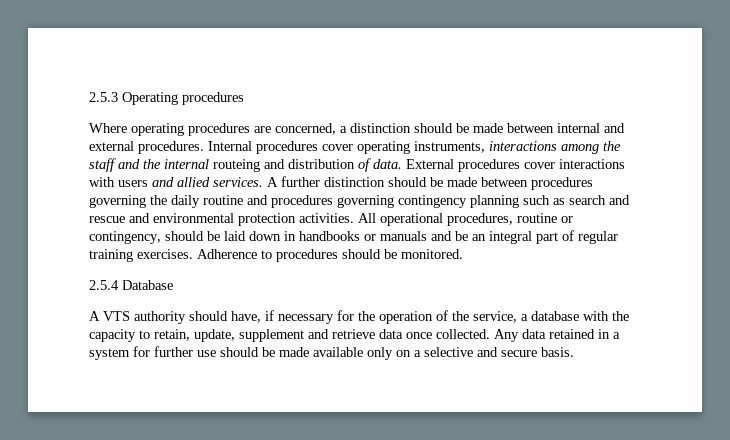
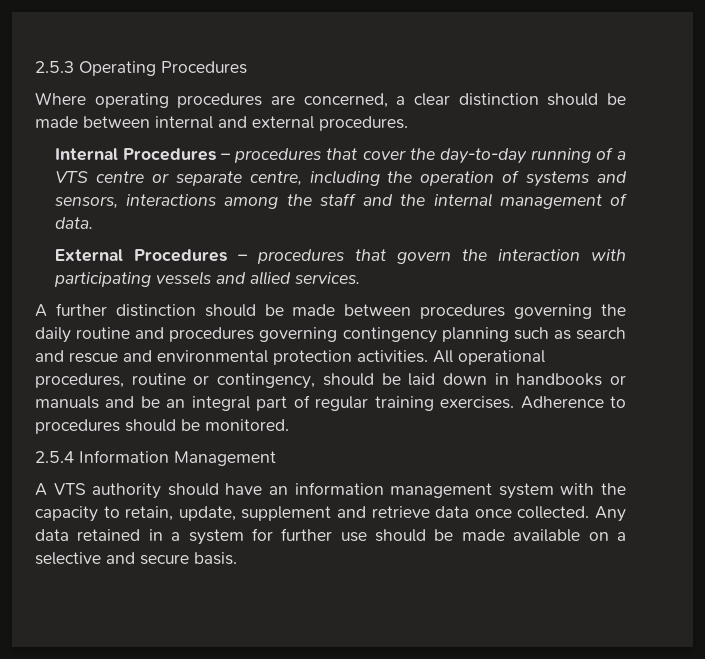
[182,92,244,105] procedures -> [161,61,247,74] Procedures
(347, 129) none -> [414,93,451,106] clear
[208,141,485,154] Internal procedures cover operating instruments, -> [55,147,626,164] [55,170,627,187] [55,196,119,209] // Internal Procedures – procedures that cover the day-to-day running of a VTS centre or separate centre, including the operation of systems and sensors,
[213,159,355,172] routeing and distribution -> [499,194,602,209] management
[406,159,625,172] [89,177,148,187] External procedures cover interactions with users -> [55,249,626,264] [54,271,213,287] // External Procedures – procedures that govern the interaction with participating vessels
(263, 182) none -> (361, 278) //
[122,280,173,290] Database -> [79,450,276,466] Information Management
[231,310,579,324] have, if necessary for the operation of the service, a database -> [225,482,554,499] have an information management system
[367,347,393,360] only -> (581, 535) none

